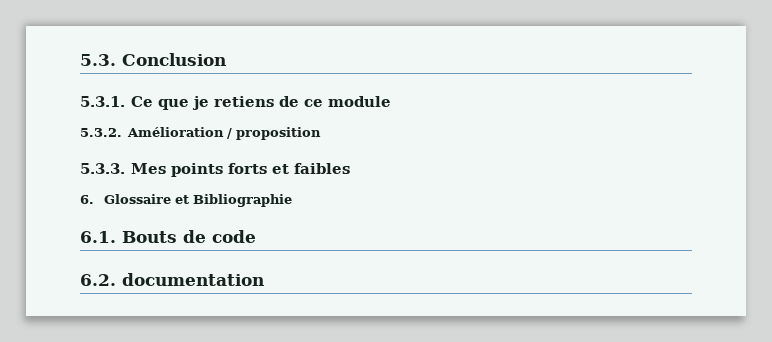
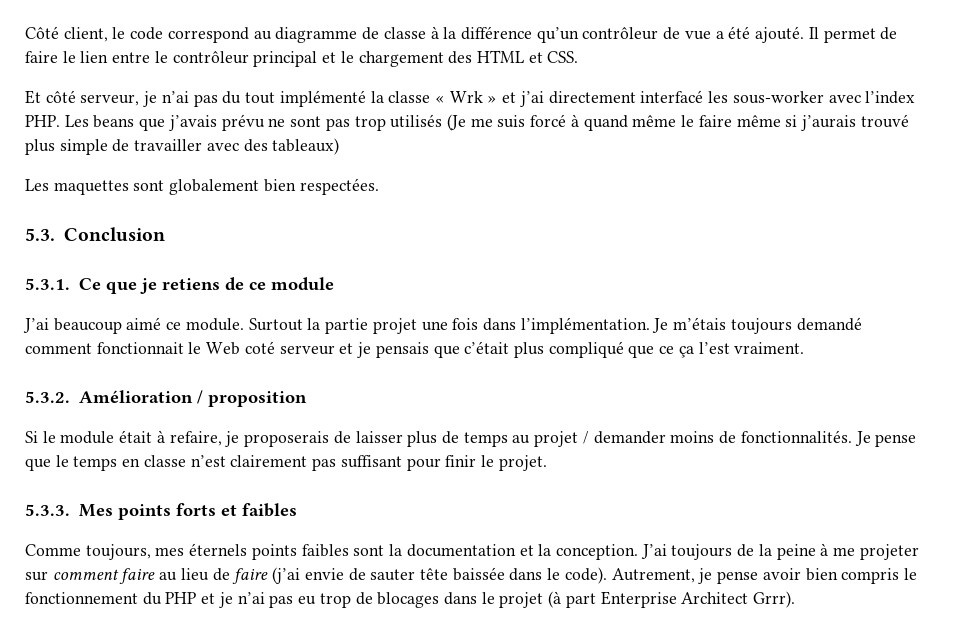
(80, 60) none -> [25,26,898,43] [25,50,579,67] [25,90,916,107] [25,114,909,131] [25,138,340,155] [25,178,379,195] Côté client, le code correspond au diagramme de classe à la différence qu’un contrôleur de vue a été ajouté. Il permet de faire le lien entre le contrôleur principal et le chargement des HTML et CSS. // Et côté serveur, je n’ai pas du tout implémenté la classe « Wrk » et j’ai directement interfacé les sous-worker avec l’index PHP. Les beans que j’avais prévu ne sont pas trop utilisés (Je me suis forcé à quand même le faire même si j’aurais trouvé plus simple de travailler avec des tableaux) // Les maquettes sont globalement bien respectées. //
[80,127,322,140] 5.3.2. Amélioration / proposition -> [23,317,862,334] [25,341,805,358] [25,390,307,407] [25,430,917,447] [25,455,547,471] J’ai beaucoup aimé ce module. Surtout la partie projet une fois dans l’implémentation. Je m’étais toujours demandé comment fonctionnait le Web coté serveur et je pensais que c’était plus compliqué que ce ça l’est vraiment. // 5.3.2. Amélioration / proposition // Si le module était à refaire, je proposerais de laisser plus de temps au projet / demander moins de fonctionnalités. Je pense que le temps en classe n’est clairement pas suffisant pour finir le projet.
[80,194,292,207] [80,230,257,243] [80,273,265,286] 6. Glossaire et Bibliographie // 6.1. Bouts de code // 6.2. documentation -> [25,543,919,560] [25,567,917,584] [25,591,796,608] Comme toujours, mes éternels points faibles sont la documentation et la conception. J’ai toujours de la peine à me projeter sur comment faire au lieu de faire (j’ai envie de sauter tête baissée dans le code). Autrement, je pense avoir bien compris le fonctionnement du PHP et je n’ai pas eu trop de blocages dans le projet (à part Enterprise Architect Grrr).

